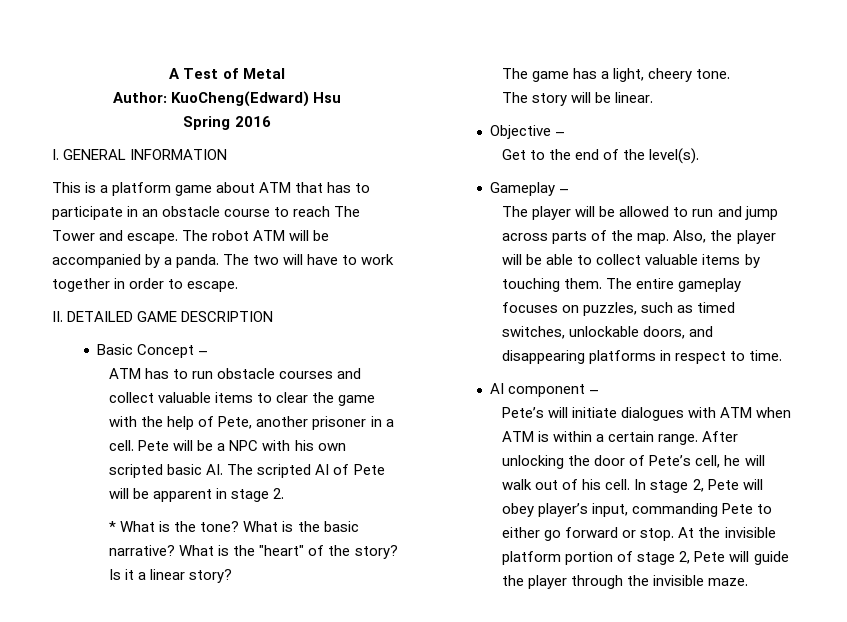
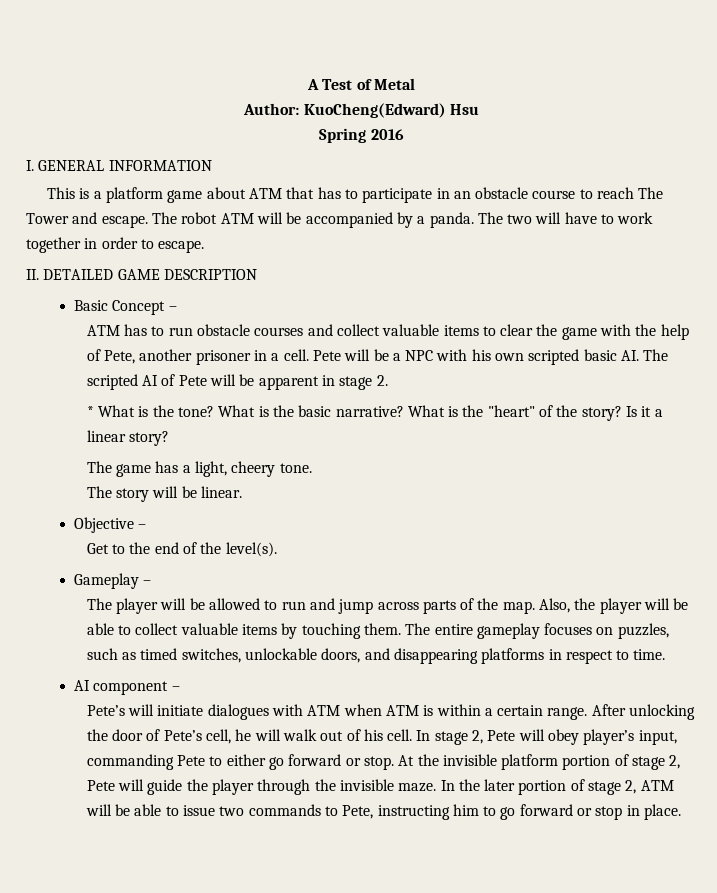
(749, 582) none -> [440,779,674,795] [85,804,682,820] In the later portion of stage 2, ATM will be able to issue two commands to Pete, instructing him to go forward or stop in place.

